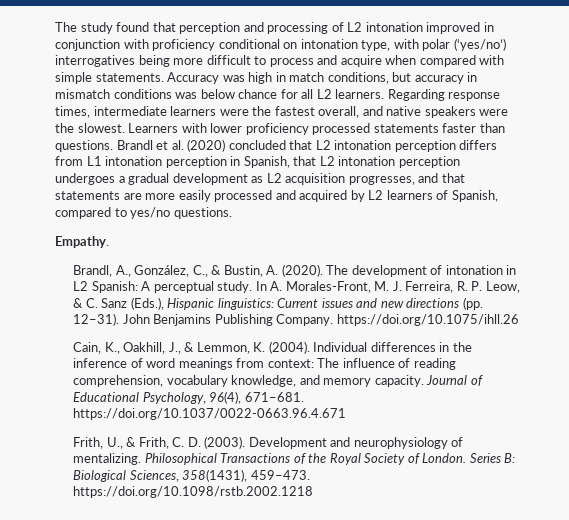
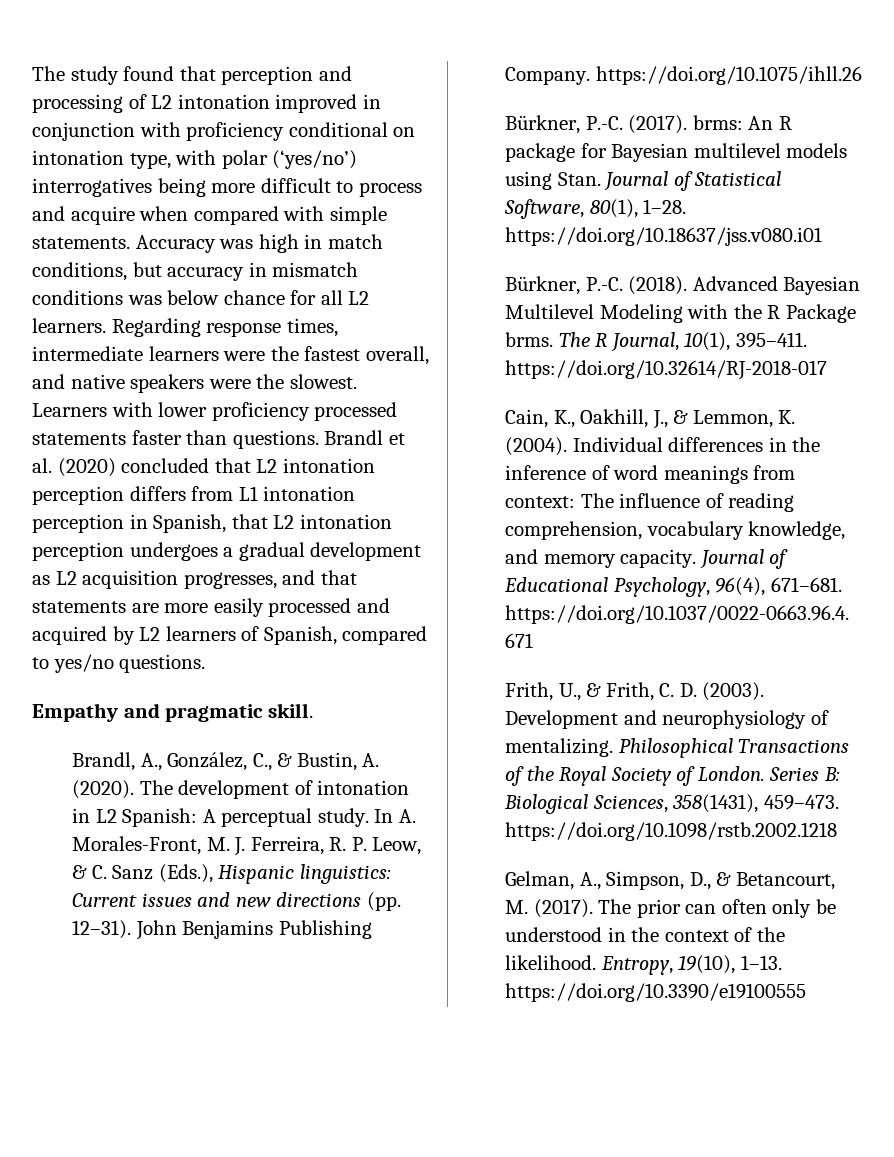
[55,236,109,248] Empathy. -> [32,703,313,722] Empathy and pragmatic skill.
(519, 320) none -> [505,115,792,134] [505,143,848,162] [505,171,782,191] [504,199,687,219] [505,227,823,246] [505,276,861,295] [505,304,856,323] [505,332,807,352] [505,360,828,380] // Bürkner, P.-C. (2017). brms: An R package for Bayesian multilevel models using Stan. Journal of Statistical Software, 80(1), 1–28. https://doi.org/10.18637/jss.v080.i01 // Bürkner, P.-C. (2018). Advanced Bayesian Multilevel Modeling with the R Package brms. The R Journal, 10(1), 395–411. https://doi.org/10.32614/RJ-2018-017
(314, 492) none -> [505,871,835,890] [505,899,836,918] [505,927,785,942] [505,955,782,975] [505,983,807,1002] // Gelman, A., Simpson, D., & Betancourt, M. (2017). The prior can often only be understood in the context of the likelihood. Entropy, 19(10), 1–13. https://doi.org/10.3390/e19100555

